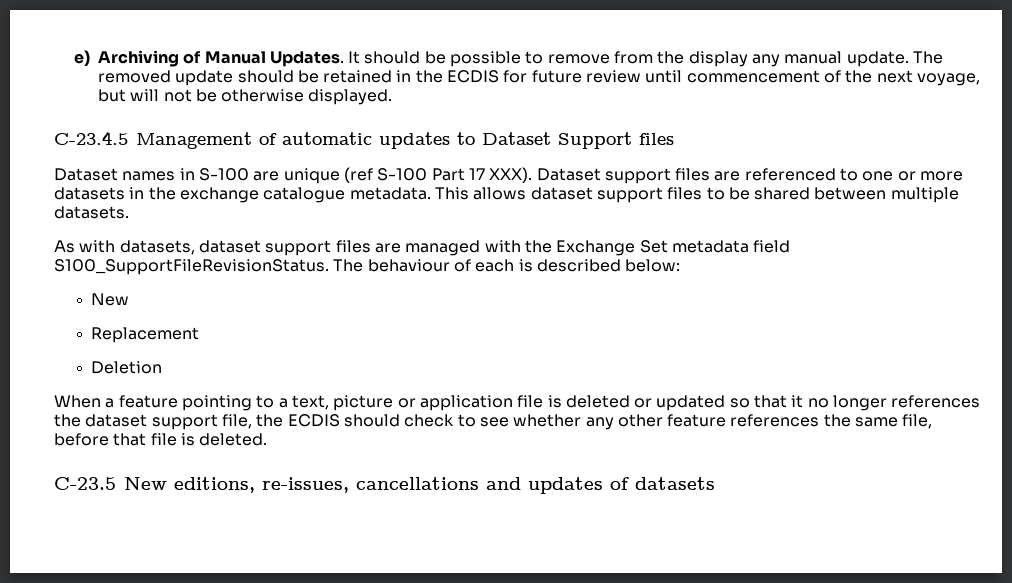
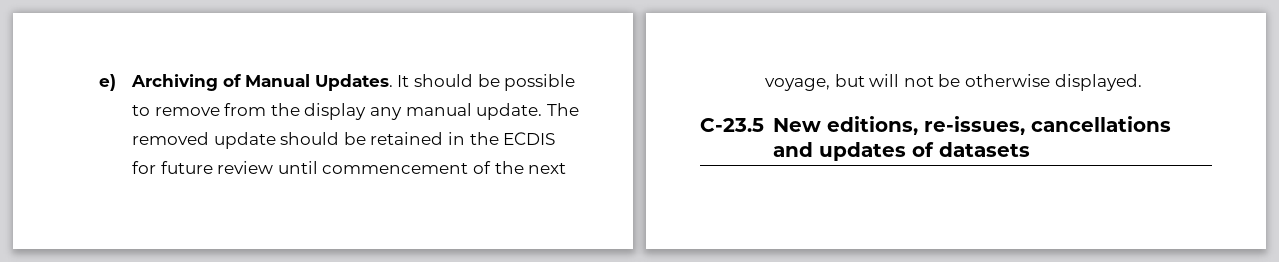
[54,131,674,149] [54,167,964,184] [54,187,959,203] [54,206,129,219] [54,240,791,256] [54,259,681,275] [91,293,130,306] [91,327,200,343] [91,361,163,374] [54,395,981,411] [54,414,933,430] [54,433,268,446] // C-23.4.5 Management of automatic updates to Dataset Support files // Dataset names in S-100 are unique (ref S-100 Part 17 XXX). Dataset support files are referenced to one or more datasets in the exchange catalogue metadata. This allows dataset support files to be shared between multiple datasets. // As with datasets, dataset support files are managed with the Exchange Set metadata field S100_SupportFileRevisionStatus. The behaviour of each is described below: // New // Replacement // Deletion // When a feature pointing to a text, picture or application file is deleted or updated so that it no longer references the dataset support file, the ECDIS should check to see whether any other feature references the same file, before that file is deleted. -> (1142, 82) none

